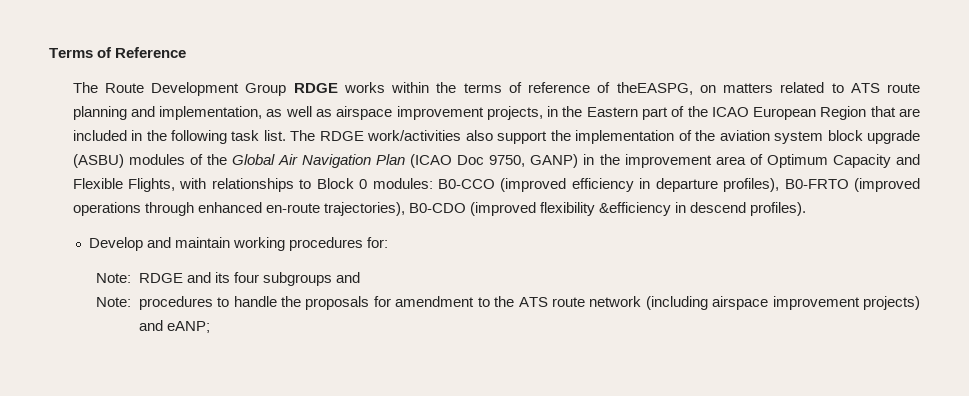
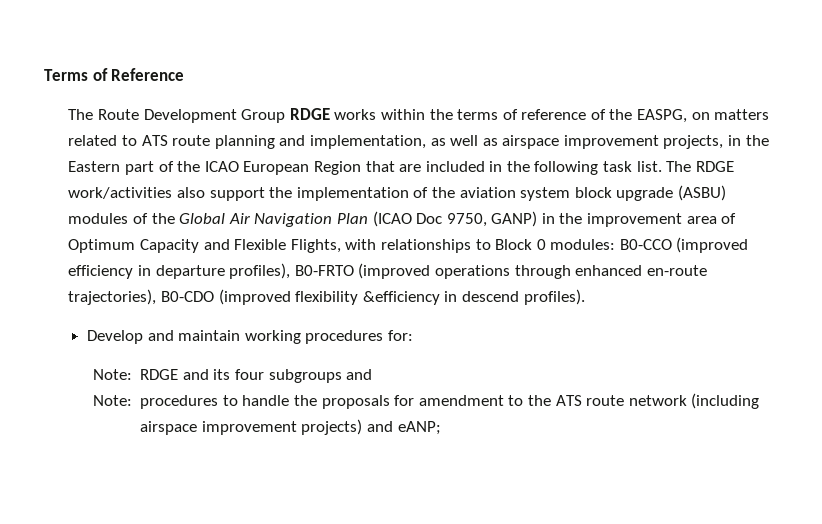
[616,82,693,95] theEASPG, -> [609,109,688,123] the EASPG,

